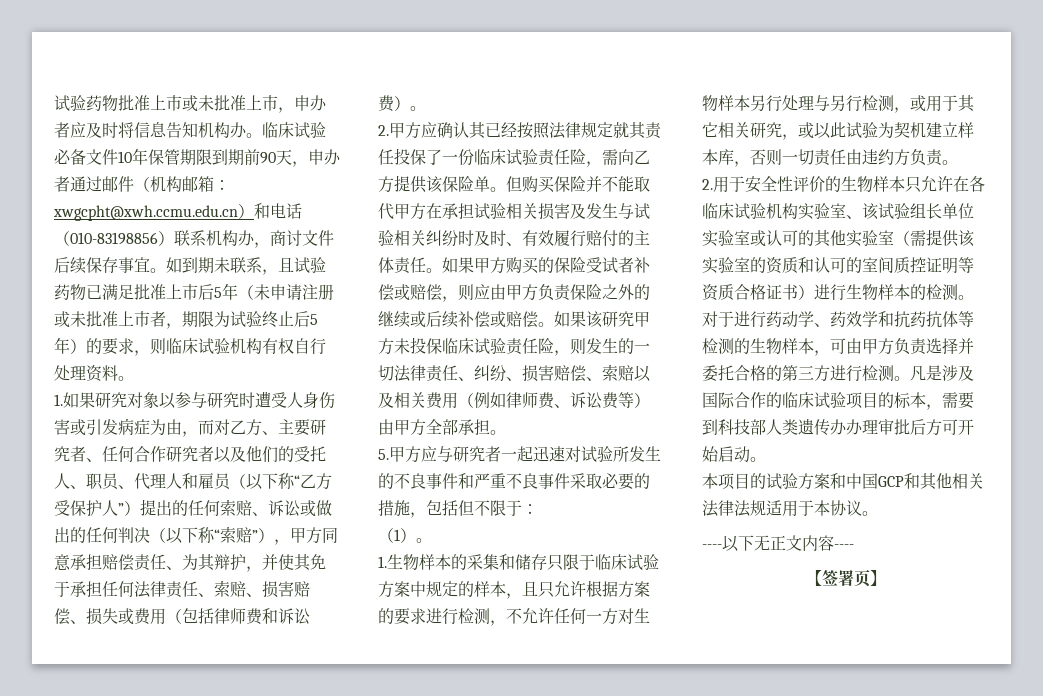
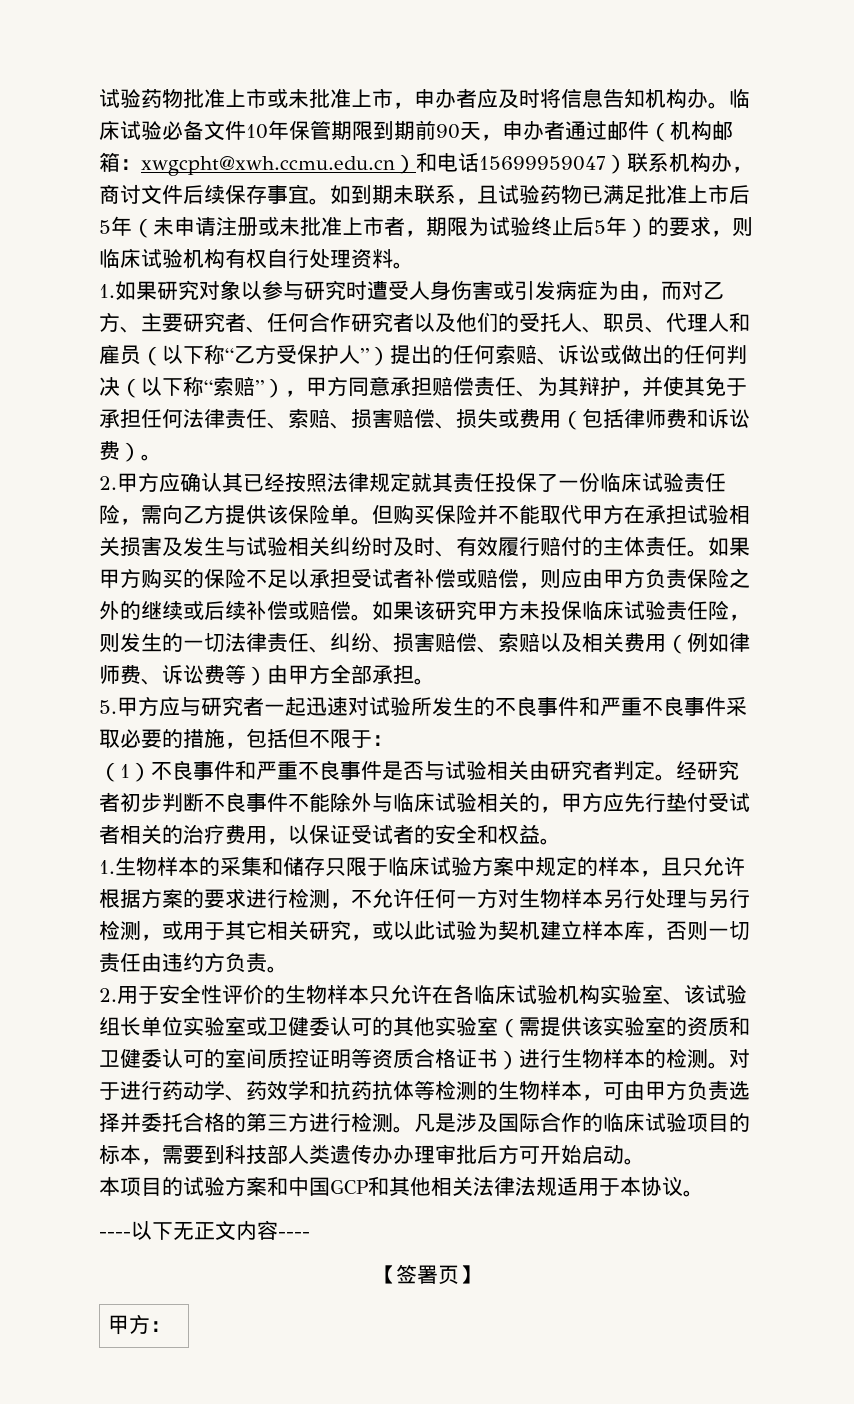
[54,231,158,246] （010-83198856 -> [479,156,606,171] 15699959047
(586, 265) none -> [246,569,351,588] 不足以承担
(416, 535) none -> [151,760,739,781] [99,792,750,813] [99,824,540,845] 不良事件和严重不良事件是否与试验相关由研究者判定。经研究者初步判断不良事件不能除外与临床试验相关的，甲方应先行垫付受试者相关的治疗费用，以保证受试者的安全和权益
(766, 238) none -> [267,1016,330,1036] 卫健委
(814, 265) none -> [99,1048,162,1068] 卫健委
(886, 578) none -> [108,1314,172,1335] // 甲方：

